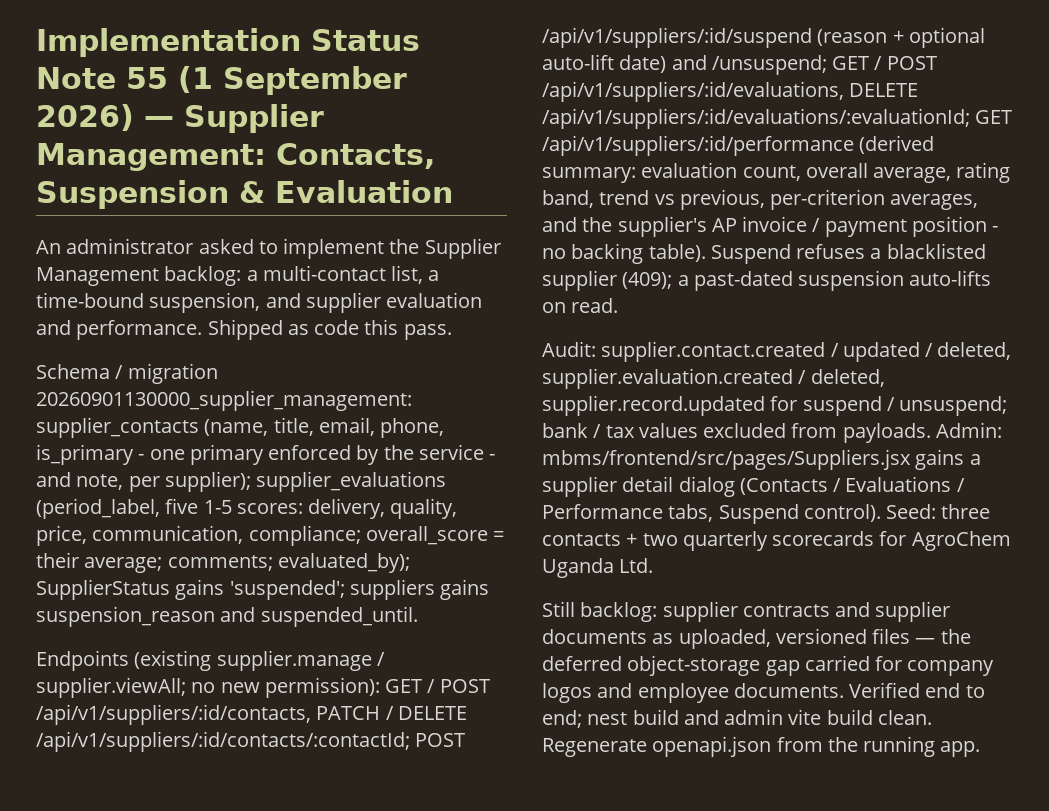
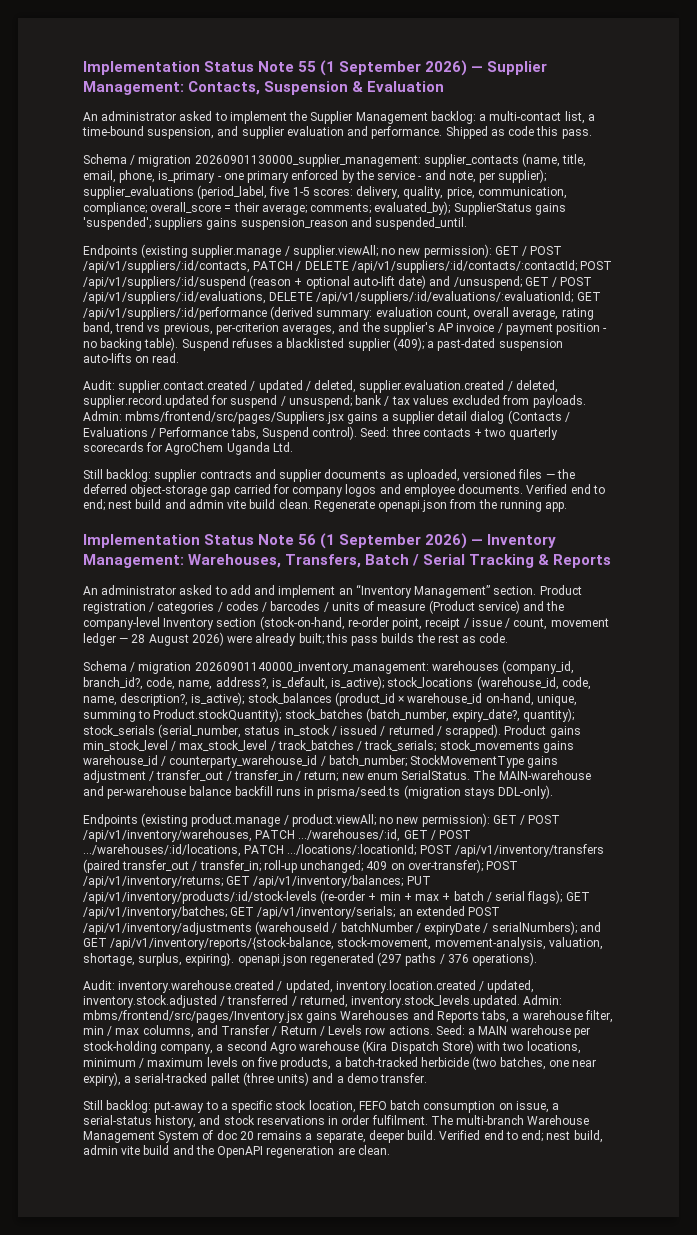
(981, 749) none -> [83,533,557,549] [83,554,612,568] [83,584,582,598] [83,600,565,614] [83,616,609,630] [83,632,509,646] [83,660,575,674] [83,676,591,690] [83,692,577,706] [83,708,575,722] [83,724,581,738] [83,740,574,753] [83,755,559,768] [83,770,591,783] [83,785,554,799] [83,813,561,827] [83,829,472,842] [83,844,604,857] [83,859,519,873] [83,875,431,888] [83,890,590,904] [83,906,501,919] [83,921,601,935] [83,937,603,950] [83,952,538,966] [83,980,535,993] [83,995,563,1008] [83,1010,613,1023] [83,1025,590,1038] [83,1040,581,1054] [83,1056,597,1070] [83,1072,428,1086] [83,1100,560,1113] [83,1115,590,1128] [83,1130,603,1143] [83,1145,390,1158] // Implementation Status Note 56 (1 September 2026) — Inventory Management: Warehouses, Transfers, Batch / Serial Tracking & Reports // An administrator asked to add and implement an “Inventory Management” section. Product registration / categories / codes / barcodes / units of measure (Product service) and the company-level Inventory section (stock-on-hand, re-order point, receipt / issue / count, movement ledger — 28 August 2026) were already built; this pass builds the rest as code. // Schema / migration 20260901140000_inventory_management: warehouses (company_id, branch_id?, code, name, address?, is_default, is_active); stock_locations (warehouse_id, code, name, description?, is_active); stock_balances (product_id × warehouse_id on-hand, unique, summing to Product.stockQuantity); stock_batches (batch_number, expiry_date?, quantity); stock_serials (serial_number, status in_stock / issued / returned / scrapped). Product gains min_stock_level / max_stock_level / track_batches / track_serials; stock_movements gains warehouse_id / counterparty_warehouse_id / batch_number; StockMovementType gains adjustment / transfer_out / transfer_in / return; new enum SerialStatus. The MAIN-warehouse and per-warehouse balance backfill runs in prisma/seed.ts (migration stays DDL-only). // Endpoints (existing product.manage / product.viewAll; no new permission): GET / POST /api/v1/inventory/warehouses, PATCH .../warehouses/:id, GET / POST .../warehouses/:id/locations, PATCH .../locations/:locationId; POST /api/v1/inventory/transfers (paired transfer_out / transfer_in; roll-up unchanged; 409 on over-transfer); POST /api/v1/inventory/returns; GET /api/v1/inventory/balances; PUT /api/v1/inventory/products/:id/stock-levels (re-order + min + max + batch / serial flags); GET /api/v1/inventory/batches; GET /api/v1/inventory/serials; an extended POST /api/v1/inventory/adjustments (warehouseId / batchNumber / expiryDate / serialNumbers); and GET /api/v1/inventory/reports/{stock-balance, stock-movement, movement-analysis, valuation, shortage, surplus, expiring}. openapi.json regenerated (297 paths / 376 operations). // Audit: inventory.warehouse.created / updated, inventory.location.created / updated, inventory.stock.adjusted / transferred / returned, inventory.stock_levels.updated. Admin: mbms/frontend/src/pages/Inventory.jsx gains Warehouses and Reports tabs, a warehouse filter, min / max columns, and Transfer / Return / Levels row actions. Seed: a MAIN warehouse per stock-holding company, a second Agro warehouse (Kira Dispatch Store) with two locations, minimum / maximum levels on five products, a batch-tracked herbicide (two batches, one near expiry), a serial-tracked pallet (three units) and a demo transfer. // Still backlog: put-away to a specific stock location, FEFO batch consumption on issue, a serial-status history, and stock reservations in order fulfilment. The multi-branch Warehouse Management System of doc 20 remains a separate, deeper build. Verified end to end; nest build, admin vite build and the OpenAPI regeneration are clean.

